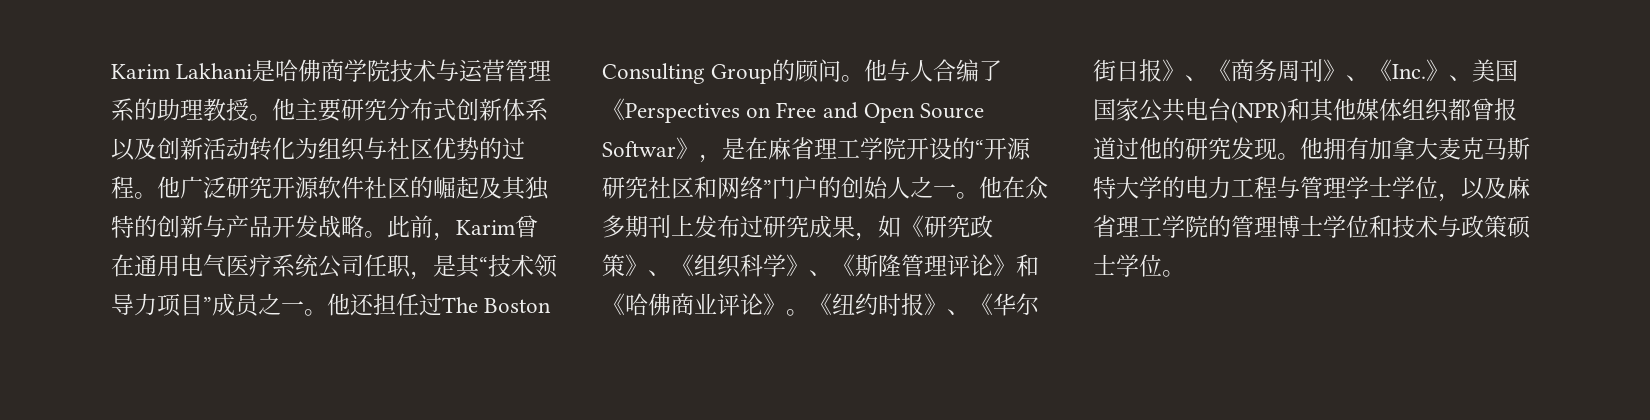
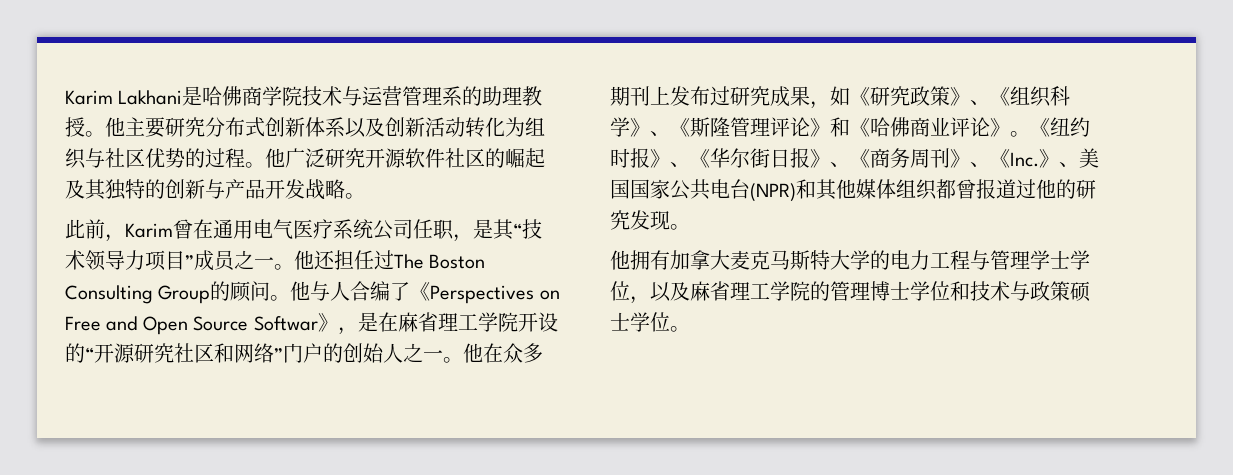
(387, 234) none -> (365, 196) //
(1300, 156) none -> (690, 227) //

